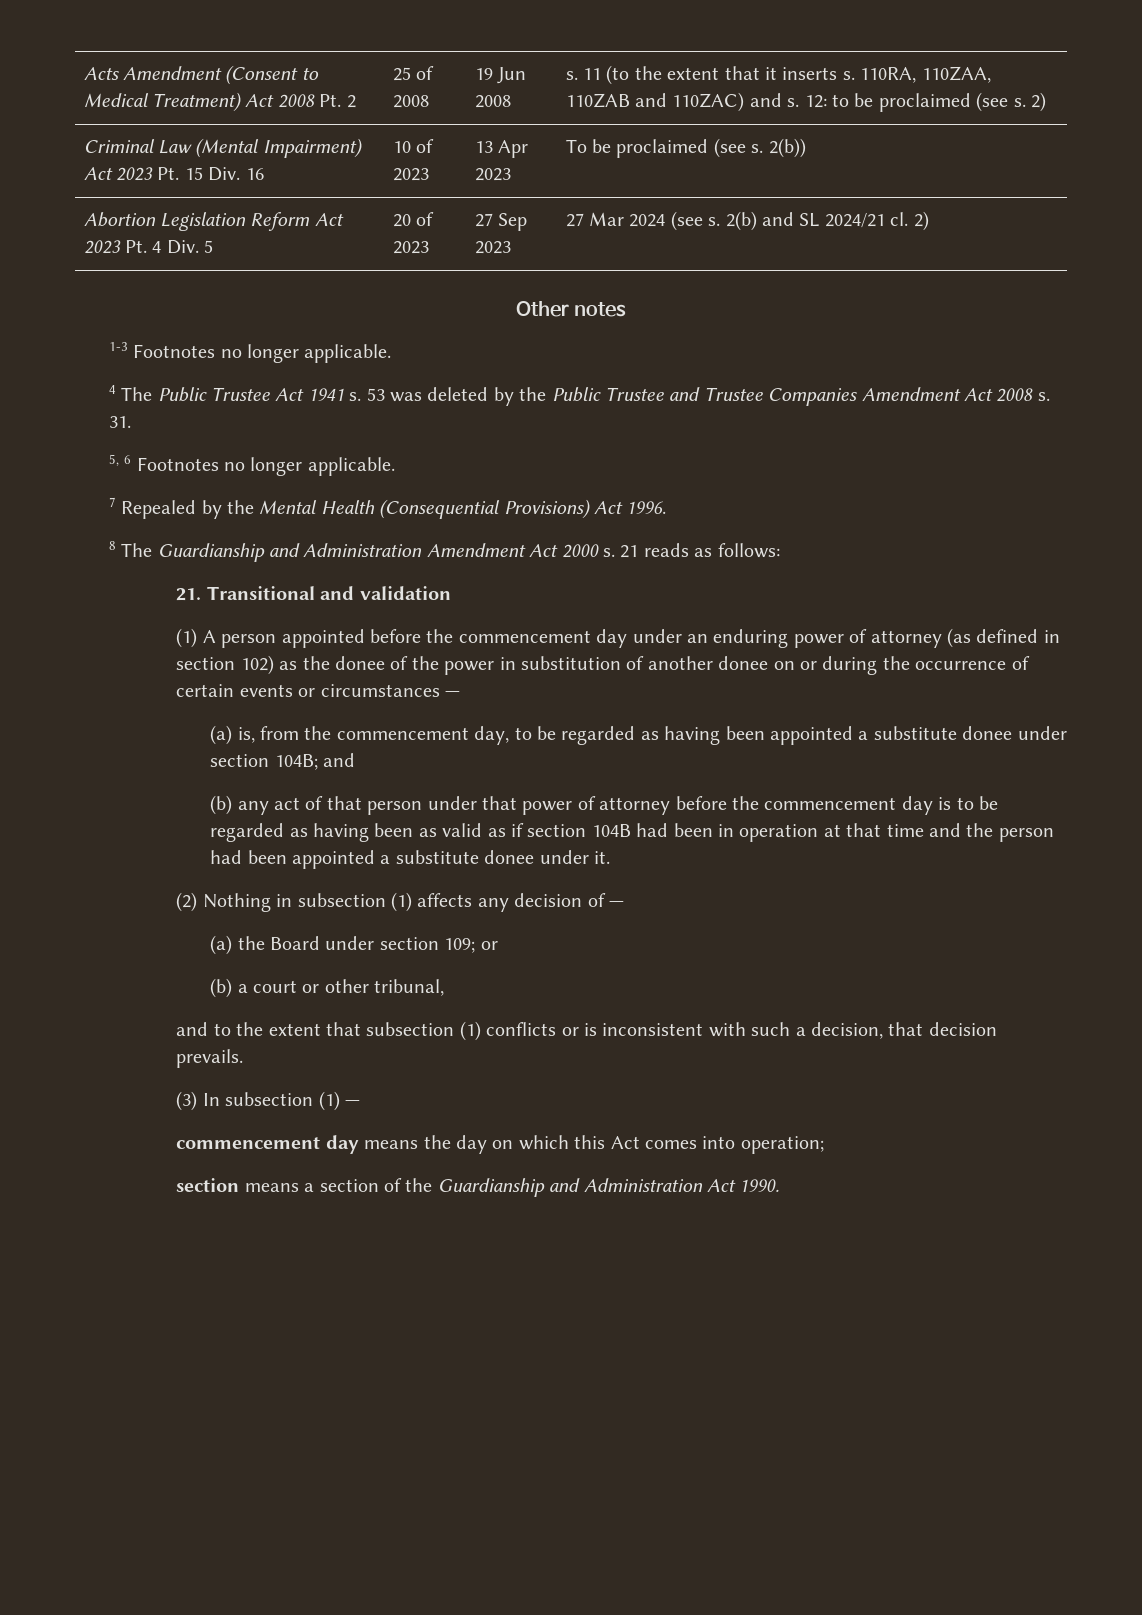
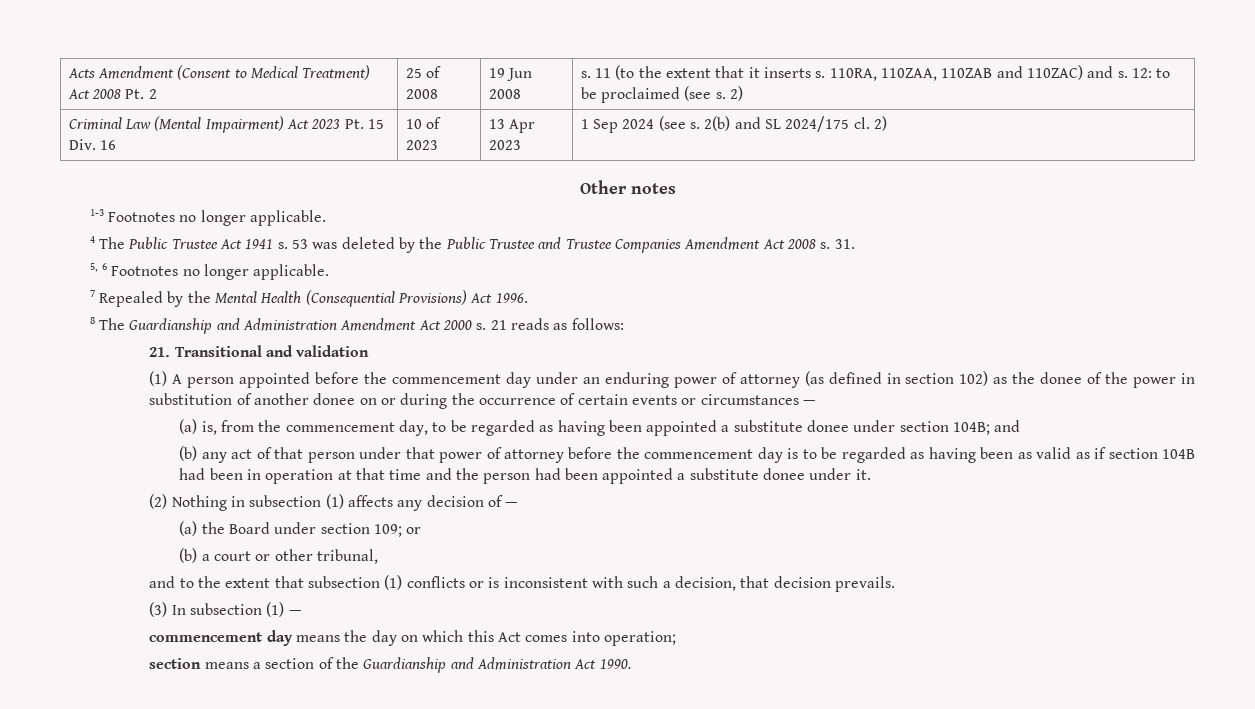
[565,138,806,158] [83,212,344,231] [83,240,214,254] [392,212,434,227] [392,241,429,254] [474,213,527,231] [474,241,511,254] [565,212,624,227] To be proclaimed (see s. 2(b)) // Abortion Legislation Reform Act 2023 Pt. 4 Div. 5 | 20 of 2023 | 27 Sep 2023 | 27 Mar -> [580,119,619,133] 1 Sep
[824,213,885,228] 2024/21 -> [785,116,850,132] 2024/175

